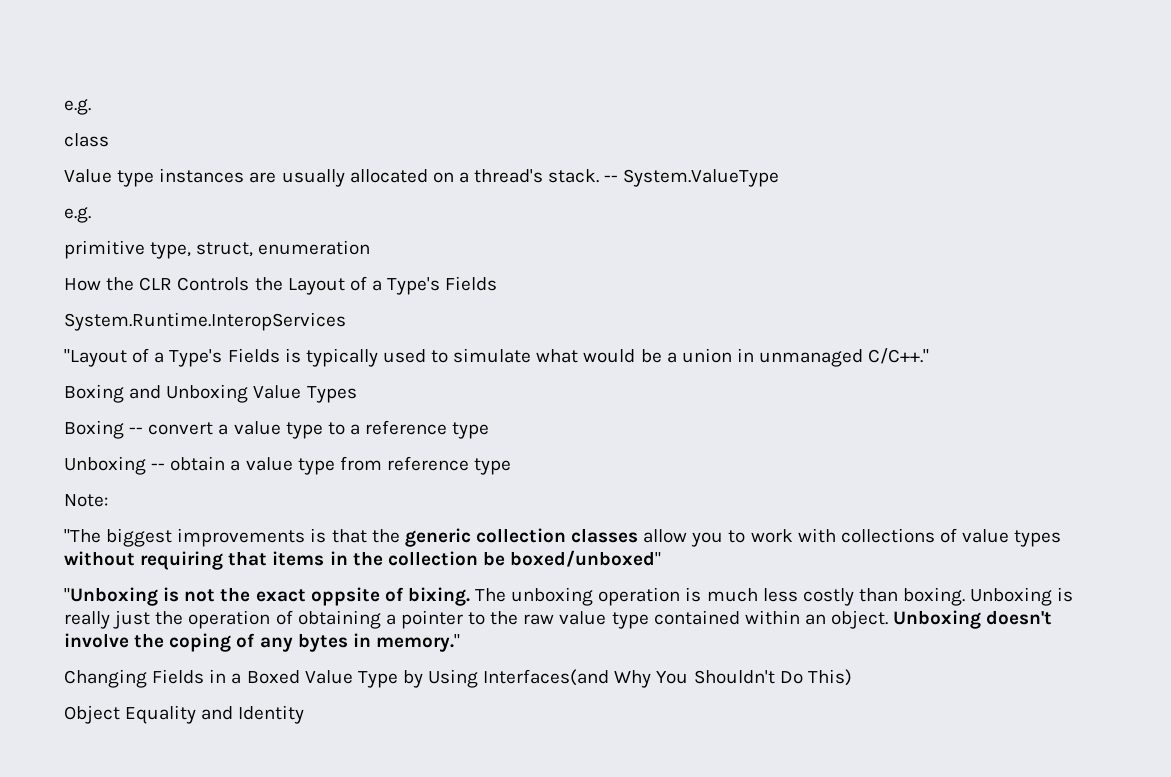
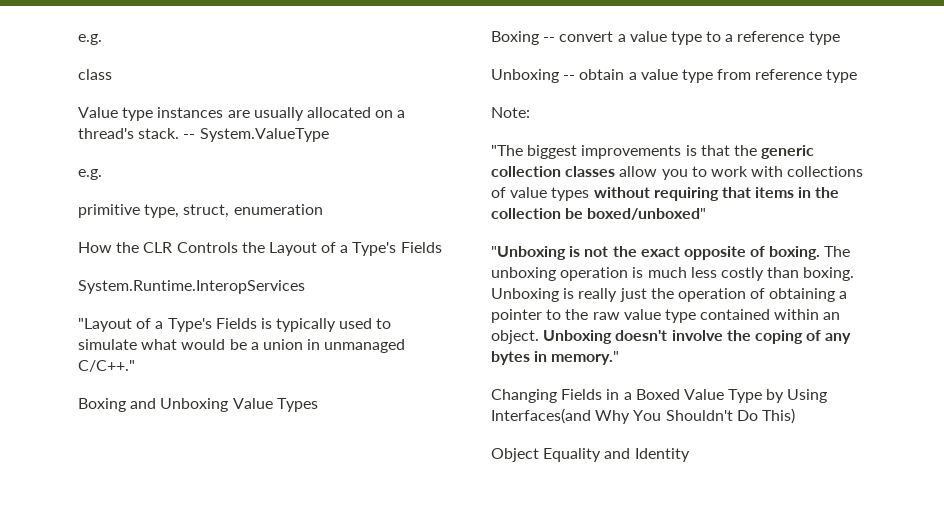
[310,587,470,606] oppsite of bixing. -> [683,246,821,260] opposite of boxing.

